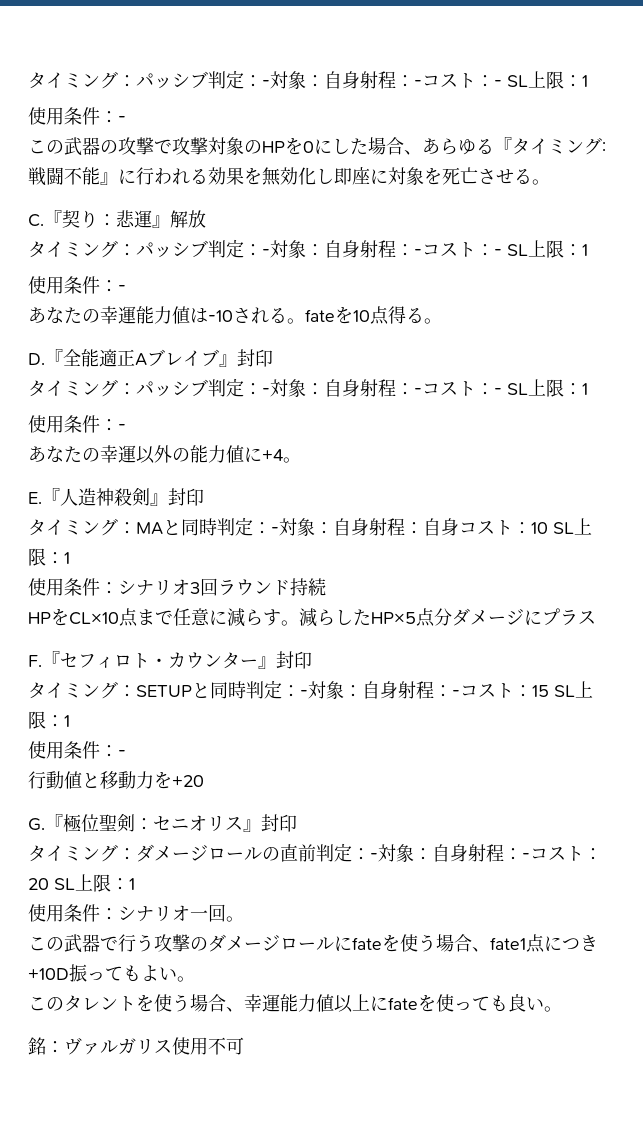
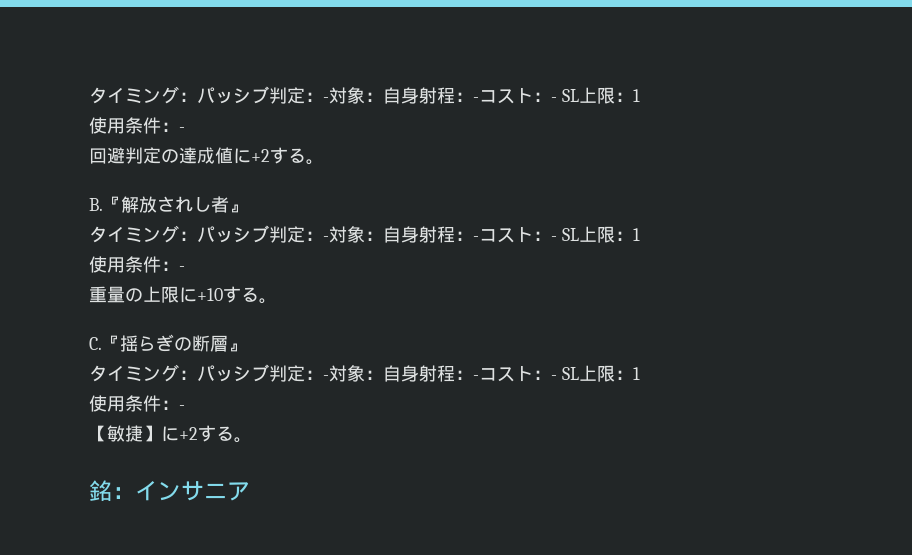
[28,137,606,156] [28,167,550,186] [28,210,170,228] この武器の攻撃で攻撃対象のHPを0にした場合、あらゆる『タイミング:戦闘不能』に行われる効果を無効化し即座に対象を死亡させる。 // C.『契り：悲運』 -> [89,147,324,165] [89,196,121,211] 回避判定の達成値に+2する。 // B.『
(206, 219) none -> [157,196,247,213] されし者』
[28,306,442,325] [28,349,273,367] あなたの幸運能力値は-10される。fateを10点得る。 // D.『全能適正Aブレイブ』封印 -> [89,286,277,304] [89,334,246,352] 重量の上限に+10する。 // C.『揺らぎの断層』
[28,445,301,464] [28,487,204,506] [28,517,592,536] [28,548,70,566] [28,578,326,596] [28,608,596,627] [28,651,312,669] [28,680,593,699] [28,711,70,729] [28,741,126,759] [28,771,204,789] [28,813,297,832] [28,843,602,862] [28,874,135,892] [28,904,244,922] [28,934,598,953] [28,964,195,982] [28,994,562,1013] [28,1037,244,1055] あなたの幸運以外の能力値に+4。 // E.『人造神殺剣』封印 // タイミング：MAと同時判定：-対象：自身射程：自身コスト：10 SL上限：1 // 使用条件：シナリオ3回ラウンド持続 // HPをCL×10点まで任意に減らす。減らしたHP×5点分ダメージにプラス // F.『セフィロト・カウンター』封印 // タイミング：SETUPと同時判定：-対象：自身射程：-コスト：15 SL上限：1 // 使用条件：- // 行動値と移動力を+20 // G.『極位聖剣：セニオリス』封印 // タイミング：ダメージロールの直前判定：-対象：自身射程：-コスト：20 SL上限：1 // 使用条件：シナリオ一回。 // この武器で行う攻撃のダメージロールにfateを使う場合、fate1点につき+10D振ってもよい。 // このタレントを使う場合、幸運能力値以上にfateを使っても良い。 // 銘：ヴァルガリス使用不可 -> [89,425,252,443] [89,480,250,501] 【敏捷】に+2する。 // 銘：インサニア

